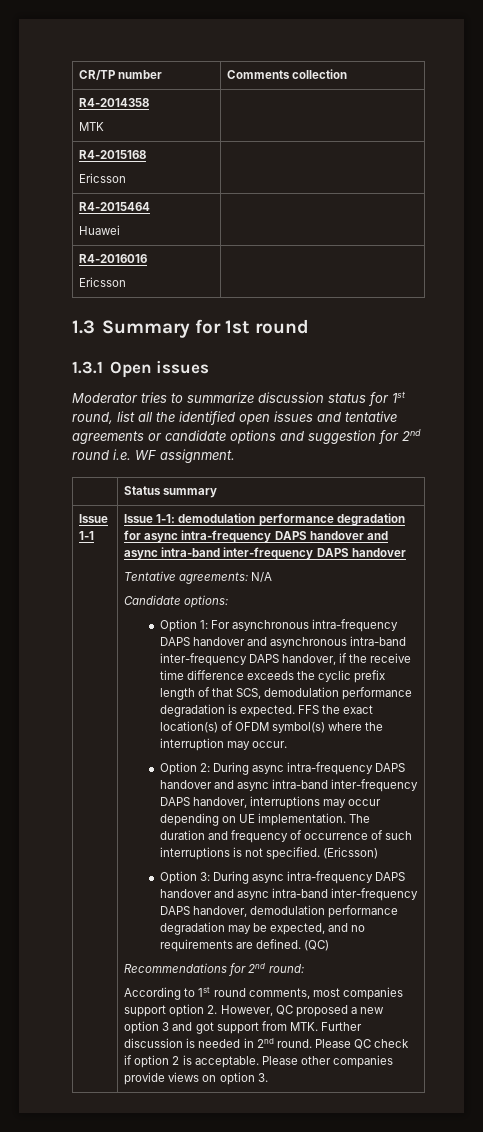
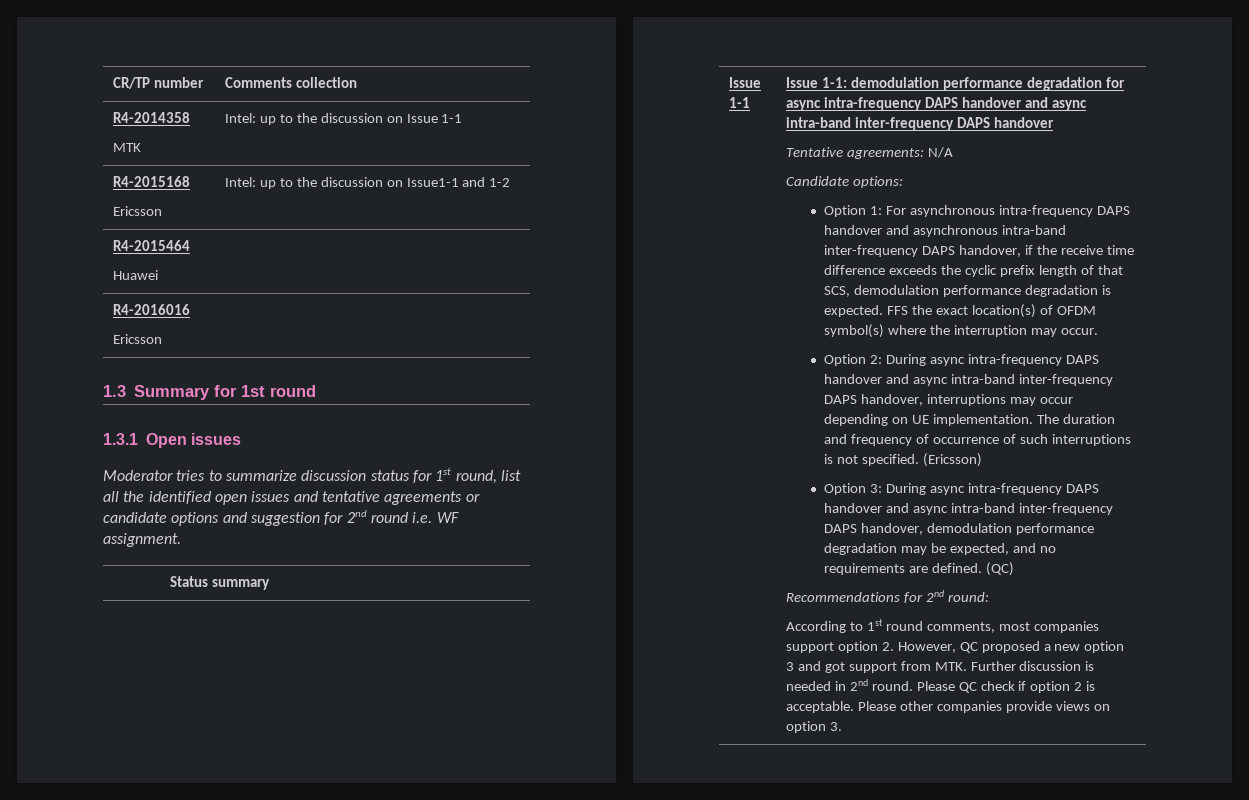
[79,150,147,159] [79,173,127,183] // R4-2015168 // Ericsson | -> [225,113,463,125] [113,176,191,187] [113,206,163,216] [225,177,511,189] Intel: up to the discussion on Issue 1-1 // R4-2015168 // Ericsson | Intel: up to the discussion on Issue1-1 and 1-2

